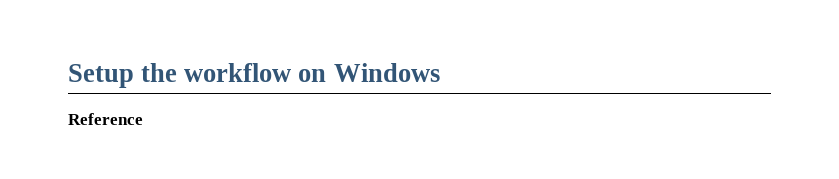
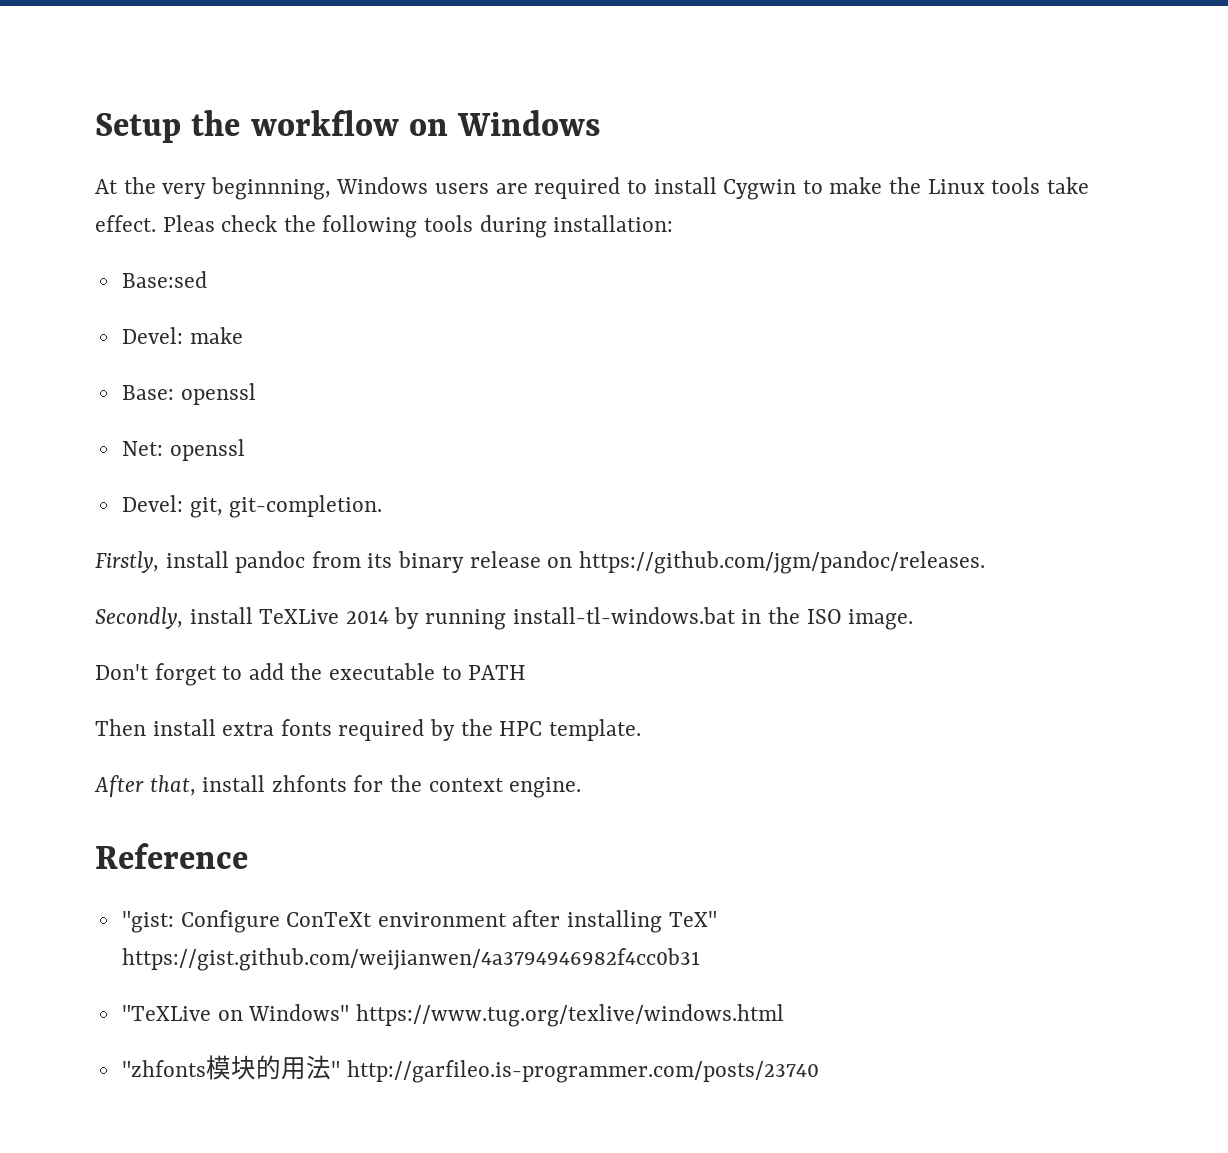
[68,113,143,125] Reference -> [95,177,1089,200] [95,215,674,238] [121,271,207,288] [121,327,243,344] [121,383,256,405] [121,439,245,461] [121,495,383,518] [95,551,985,574] [95,607,914,630] [95,663,527,686] [95,719,641,741] [94,775,582,798] [95,843,248,869] [121,910,717,933] [121,948,700,971] [121,1004,784,1027] [121,1055,819,1083] At the very beginnning, Windows users are required to install Cygwin to make the Linux tools take effect. Pleas check the following tools during installation: // Base:sed // Devel: make // Base: openssl // Net: openssl // Devel: git, git-completion. // Firstly, install pandoc from its binary release on https://github.com/jgm/pandoc/releases. // Secondly, install TeXLive 2014 by running install-tl-windows.bat in the ISO image. // Don't forget to add the executable to PATH // Then install extra fonts required by the HPC template. // After that, install zhfonts for the context engine. // Reference // "gist: Configure ConTeXt environment after installing TeX" https://gist.github.com/weijianwen/4a3794946982f4cc0b31 // "TeXLive on Windows" https://www.tug.org/texlive/windows.html // "zhfonts模块的用法" http://garfileo.is-programmer.com/posts/23740

